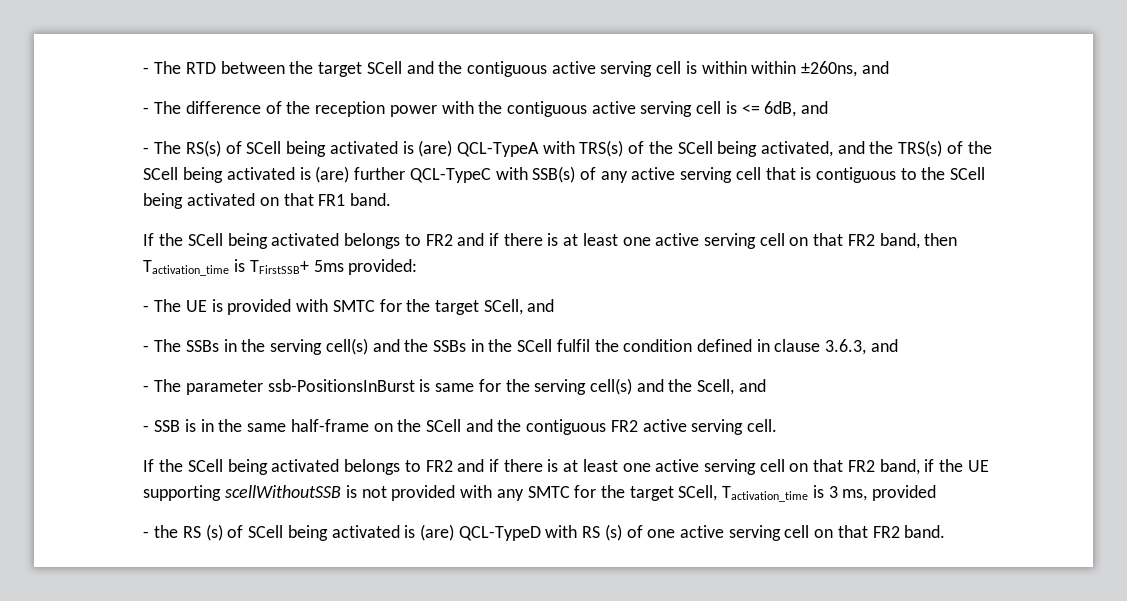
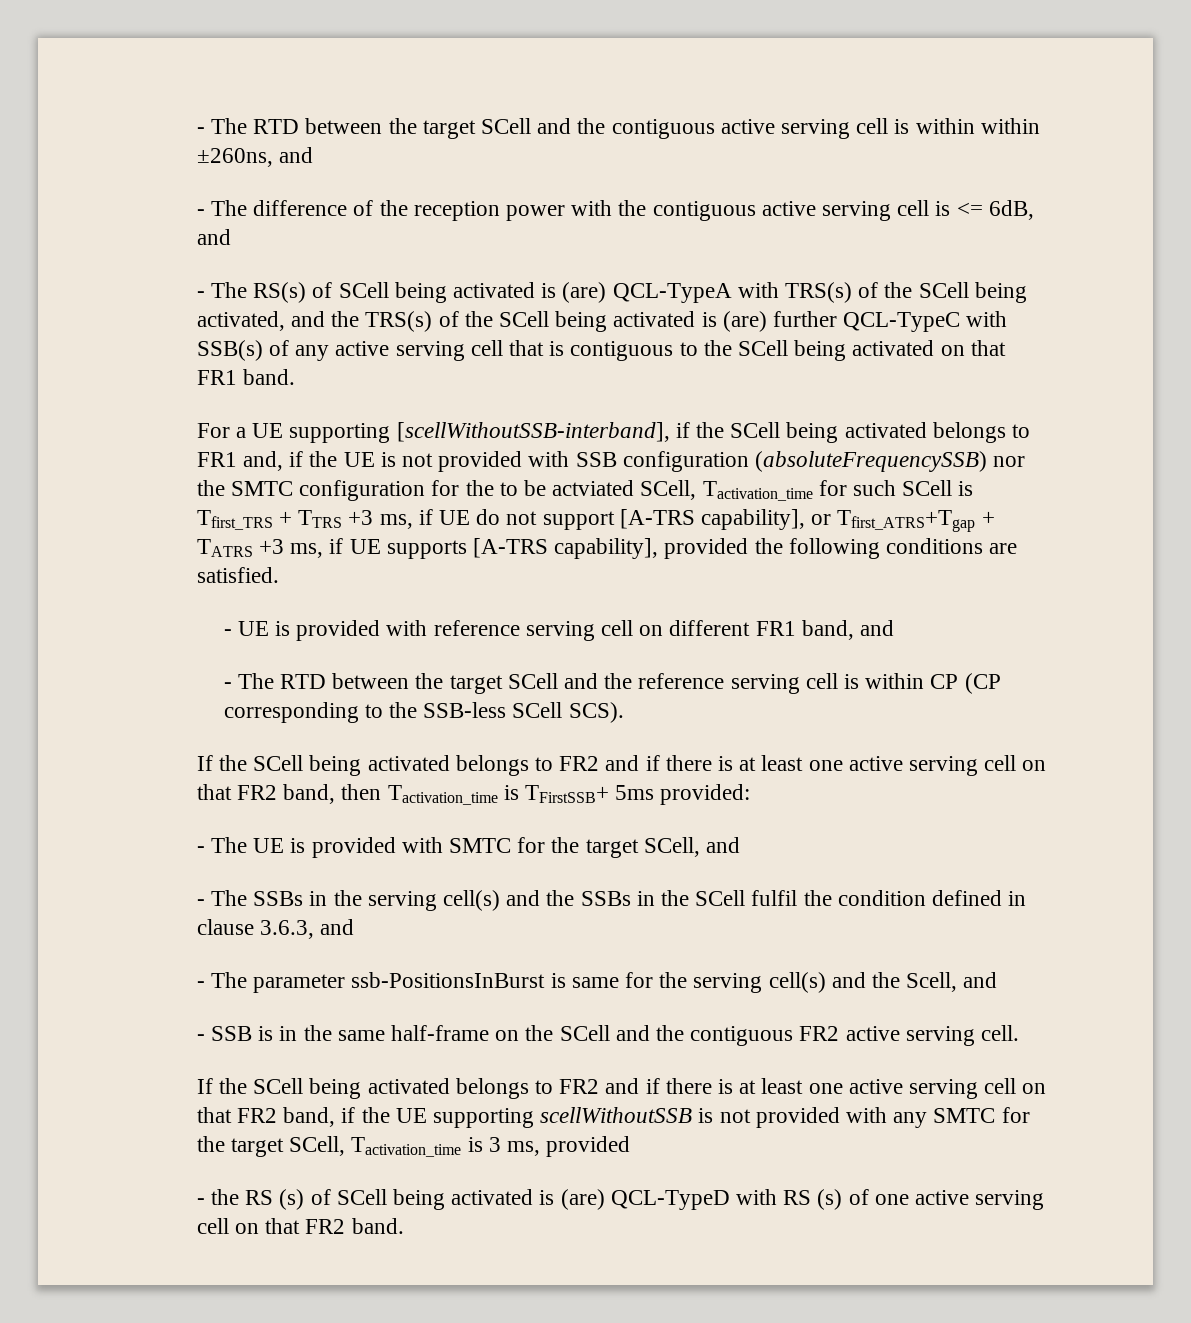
(392, 199) none -> [196,422,1030,443] [196,451,1026,472] [196,480,974,501] [196,509,995,532] [196,538,1018,559] [196,567,279,583] [223,620,895,641] [223,673,1001,694] [223,702,624,723] // For a UE supporting [scellWithoutSSB-interband], if the SCell being activated belongs to FR1 and, if the UE is not provided with SSB configuration (absoluteFrequencySSB) nor the SMTC configuration for the to be actviated SCell, Tactivation_time for such SCell is Tfirst_TRS + TTRS +3 ms, if UE do not support [A-TRS capability], or Tfirst_ATRS+Tgap + TATRS +3 ms, if UE supports [A-TRS capability], provided the following conditions are satisfied. // - UE is provided with reference serving cell on different FR1 band, and // - The RTD between the target SCell and the reference serving cell is within CP (CP corresponding to the SSB-less SCell SCS).

